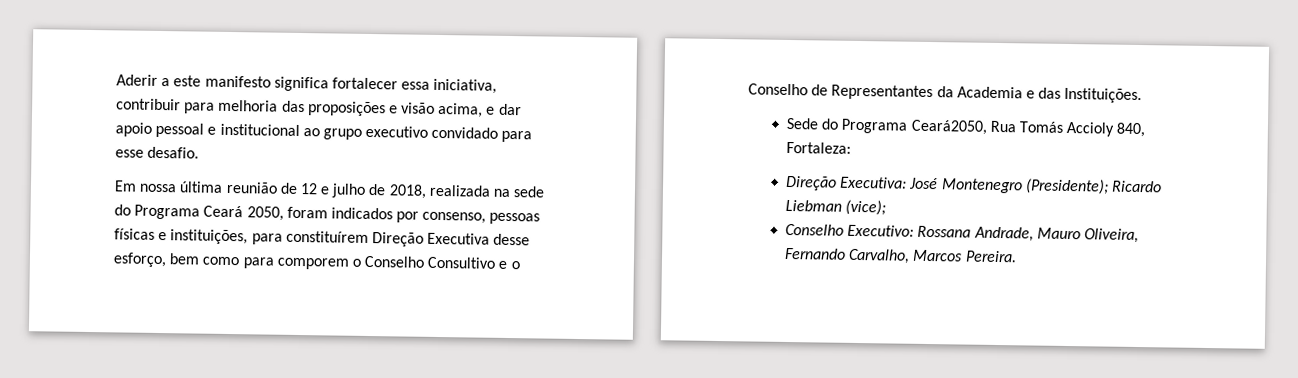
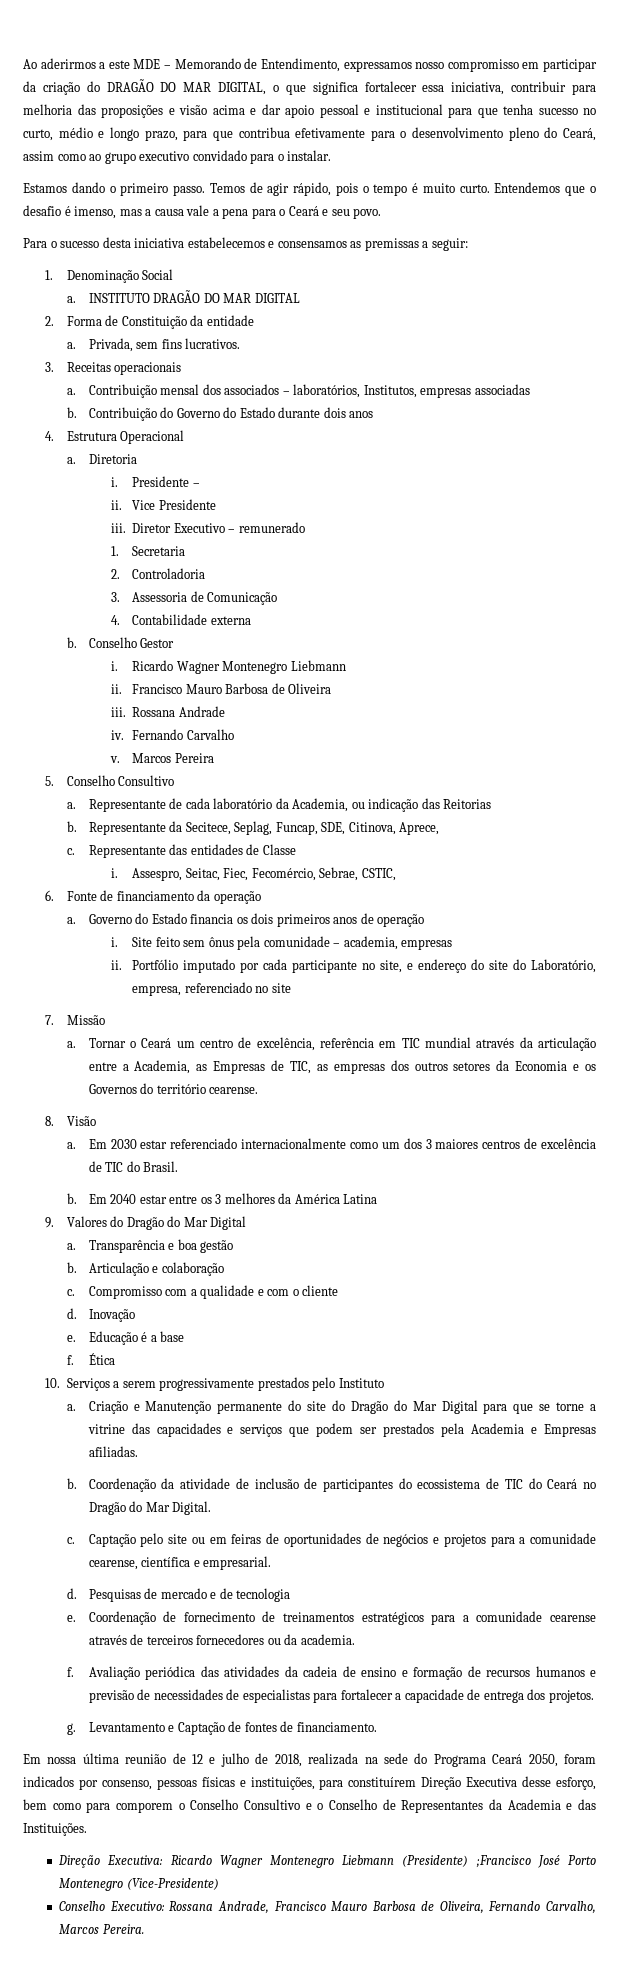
[116,74,271,88] Aderir a este manifesto -> [23,58,598,72] [23,79,306,95] Ao aderirmos a este MDE – Memorando de Entendimento, expressamos nosso compromisso em participar da criação do DRAGÃO DO MAR DIGITAL, o que
[438,102,484,118] acima, -> [212,105,245,115] acima
(300, 129) none -> [448,104,596,118] [23,127,596,141] [23,151,86,161] para que tenha sucesso no curto, médio e longo prazo, para que contribua efetivamente para o desenvolvimento pleno do Ceará, assim como
[115,146,200,159] esse desafio. -> [277,150,332,161] [23,182,596,196] [23,205,382,219] [23,237,468,251] [44,269,174,283] [66,290,300,303] [44,315,254,329] [66,338,241,352] [44,362,182,375] [66,384,530,398] [66,407,374,421] [44,430,185,444] [66,454,137,464] [110,476,200,487] [110,499,216,510] [110,522,305,533] [110,546,186,556] [110,568,206,579] [110,591,278,605] [110,614,251,625] [66,637,175,648] [110,660,346,674] [110,683,332,694] [110,706,225,717] [110,729,234,740] [109,753,214,763] [44,775,175,786] [66,798,492,812] [66,821,440,835] [66,844,296,858] [110,867,396,881] [44,890,261,904] [66,913,425,927] [110,936,453,950] [110,959,596,973] [132,982,291,996] [44,1015,105,1025] [66,1037,597,1051] [88,1060,596,1074] [88,1083,259,1094] [44,1116,96,1126] [66,1138,596,1149] [88,1161,179,1172] [66,1193,378,1204] [44,1216,247,1230] [66,1239,234,1253] [66,1262,224,1276] [66,1285,339,1299] [66,1308,135,1322] [66,1331,185,1345] [66,1353,115,1365] [44,1377,384,1391] [66,1400,596,1414] [87,1423,597,1437] [88,1446,138,1457] [66,1478,596,1492] [88,1501,212,1515] [66,1533,596,1547] [88,1556,272,1570] [66,1588,291,1602] [66,1611,596,1625] [88,1634,355,1645] [66,1666,596,1680] [88,1689,594,1703] [66,1721,377,1735] o instalar. // Estamos dando o primeiro passo. Temos de agir rápido, pois o tempo é muito curto. Entendemos que o desafio é imenso, mas a causa vale a pena para o Ceará e seu povo. // Para o sucesso desta iniciativa estabelecemos e consensamos as premissas a seguir: // 1. Denominação Social // a. INSTITUTO DRAGÃO DO MAR DIGITAL // 2. Forma de Constituição da entidade // a. Privada, sem fins lucrativos. // 3. Receitas operacionais // a. Contribuição mensal dos associados – laboratórios, Institutos, empresas associadas // b. Contribuição do Governo do Estado durante dois anos // 4. Estrutura Operacional // a. Diretoria // i. Presidente – // ii. Vice Presidente // iii. Diretor Executivo – remunerado // 1. Secretaria // 2. Controladoria // 3. Assessoria de Comunicação // 4. Contabilidade externa // b. Conselho Gestor // i. Ricardo Wagner Montenegro Liebmann // ii. Francisco Mauro Barbosa de Oliveira // iii. Rossana Andrade // iv. Fernando Carvalho // v. Marcos Pereira // 5. Conselho Consultivo // a. Representante de cada laboratório da Academia, ou indicação das Reitorias // b. Representante da Secitece, Seplag, Funcap, SDE, Citinova, Aprece, // c. Representante das entidades de Classe // i. Assespro, Seitac, Fiec, Fecomércio, Sebrae, CSTIC, // 6. Fonte de financiamento da operação // a. Governo do Estado financia os dois primeiros anos de operação // i. Site feito sem ônus pela comunidade – academia, empresas // ii. Portfólio imputado por cada participante no site, e endereço do site do Laboratório, empresa, referenciado no site // 7. Missão // a. Tornar o Ceará um centro de excelência, referência em TIC mundial através da articulação entre a Academia, as Empresas de TIC, as empresas dos outros setores da Economia e os Governos do território cearense. // 8. Visão // a. Em 2030 estar referenciado internacionalmente como um dos 3 maiores centros de excelência de TIC do Brasil. // b. Em 2040 estar entre os 3 melhores da América Latina // 9. Valores do Dragão do Mar Digital // a. Transparência e boa gestão // b. Articulação e colaboração // c. Compromisso com a qualidade e com o cliente // d. Inovação // e. Educação é a base // f. Ética // 10. Serviços a serem progressivamente prestados pelo Instituto // a. Criação e Manutenção permanente do site do Dragão do Mar Digital para que se torne a vitrine das capacidades e serviços que podem ser prestados pela Academia e Empresas afiliadas. // b. Coordenação da atividade de inclusão de participantes do ecossistema de TIC do Ceará no Dragão do Mar Digital. // c. Captação pelo site ou em feiras de oportunidades de negócios e projetos para a comunidade cearense, científica e empresarial. // d. Pesquisas de mercado e de tecnologia // e. Coordenação de fornecimento de treinamentos estratégicos para a comunidade cearense através de terceiros fornecedores ou da academia. // f. Avaliação periódica das atividades da cadeia de ensino e formação de recursos humanos e previsão de necessidades de especialistas para fortalecer a capacidade de entrega dos projetos. // g. Levantamento e Captação de fontes de financiamento.
[786,117,1146,138] [786,141,852,154] [786,175,1162,195] [785,199,887,216] Sede do Programa Ceará2050, Rua Tomás Accioly 840, Fortaleza: // Direção Executiva: José Montenegro (Presidente); Ricardo Liebman (vice); -> [58,1855,596,1868] [59,1878,219,1891] Direção Executiva: Ricardo Wagner Montenegro Liebmann (Presidente) ;Francisco José Porto Montenegro (Vice-Presidente)
[1036,227,1081,240] Mauro -> [273,1901,435,1911] Francisco Mauro Barbosa de

